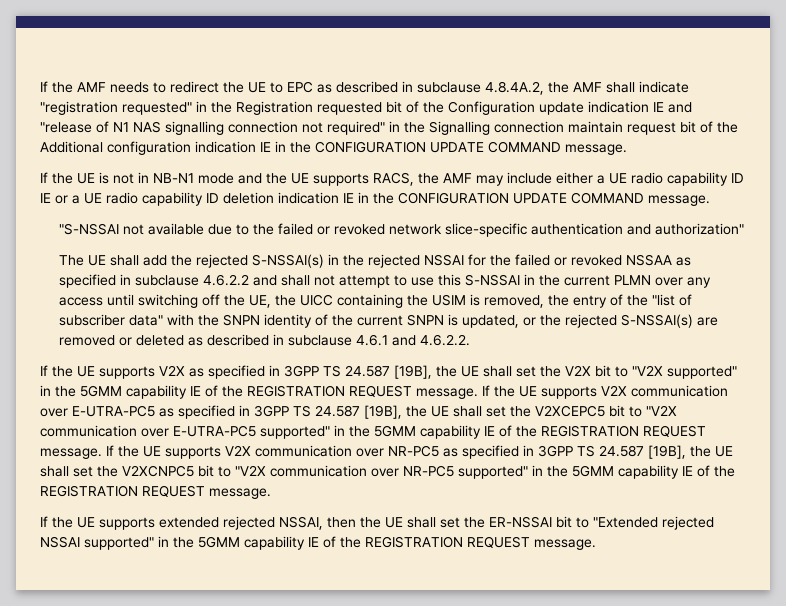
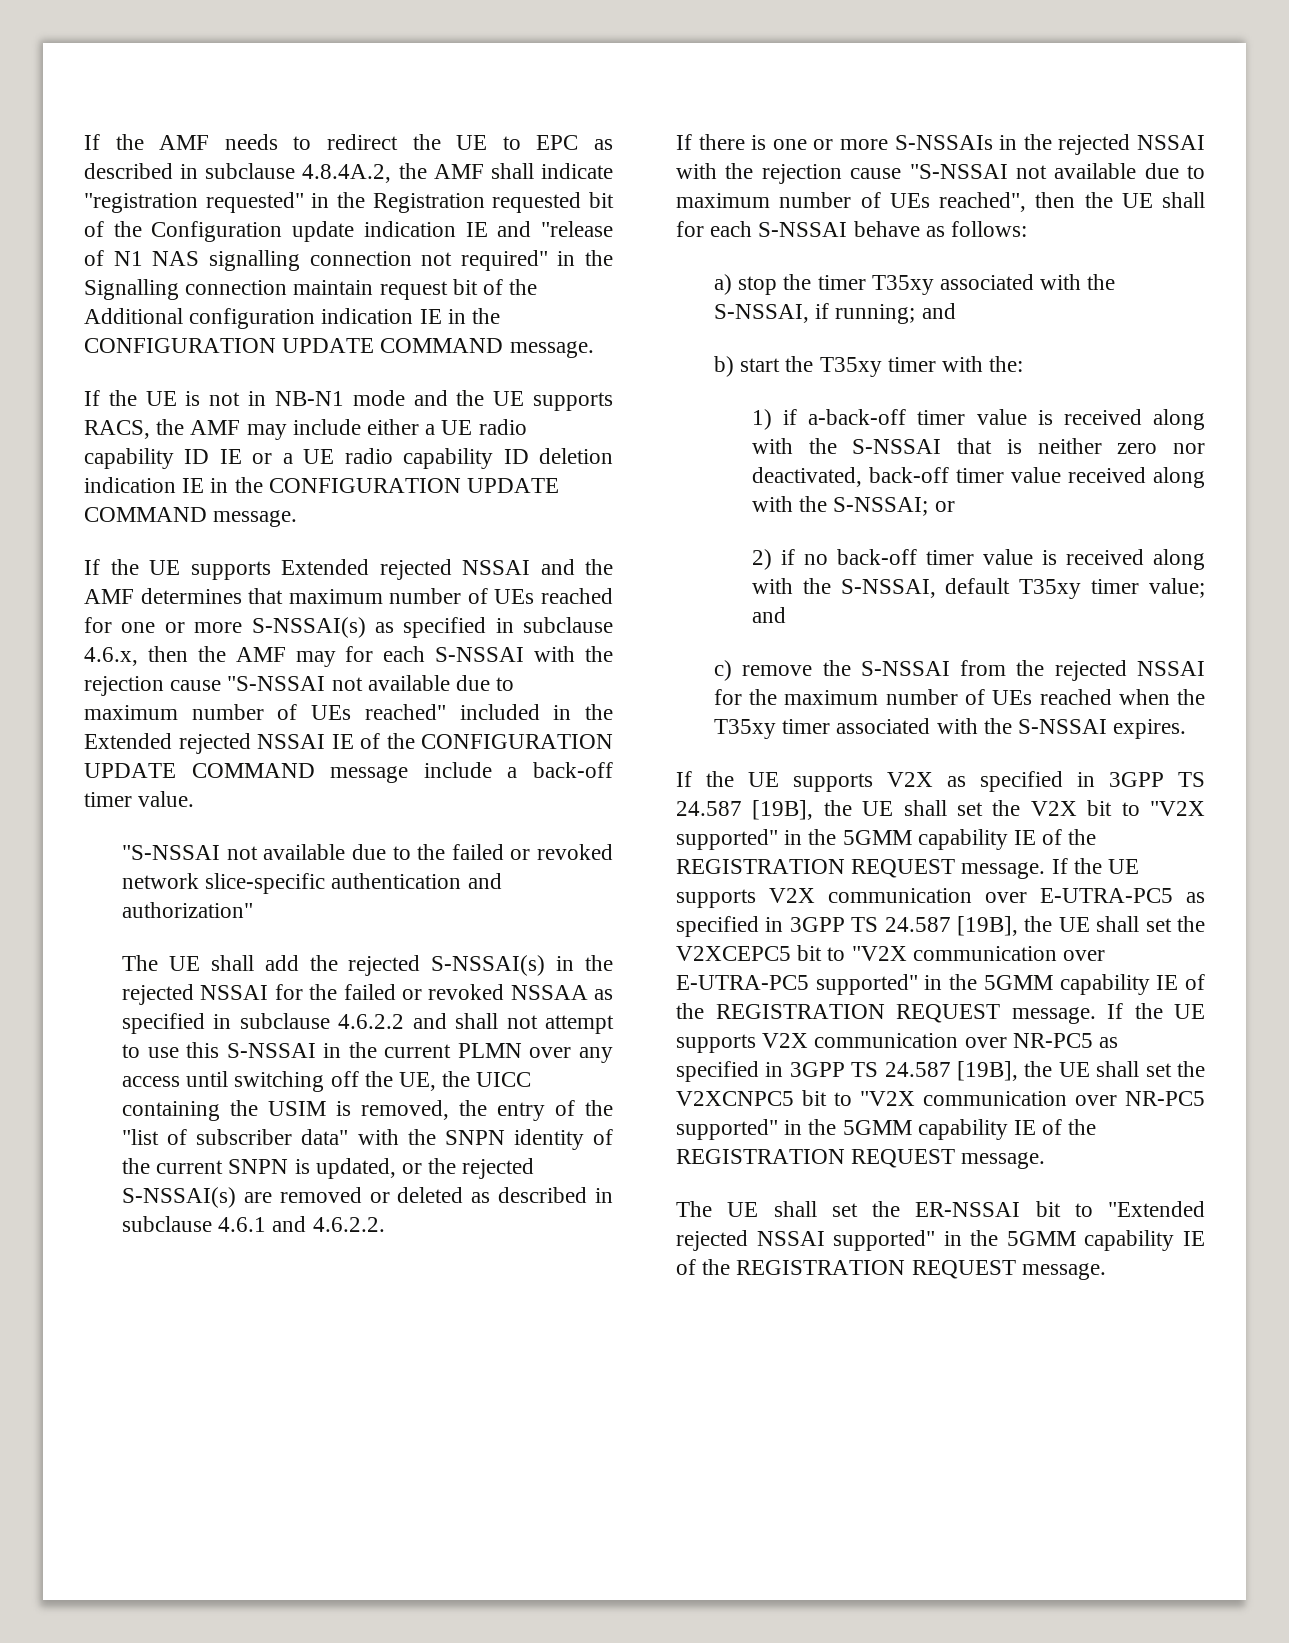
(710, 200) none -> [84,559,613,580] [84,588,613,604] [84,617,613,638] [84,646,614,667] [84,675,515,696] [84,704,613,720] [84,733,613,754] [84,762,613,783] [84,791,195,807] // If the UE supports Extended rejected NSSAI and the AMF determines that maximum number of UEs reached for one or more S-NSSAI(s) as specified in subclause 4.6.x, then the AMF may for each S-NSSAI with the rejection cause "S-NSSAI not available due to maximum number of UEs reached" included in the Extended rejected NSSAI IE of the CONFIGURATION UPDATE COMMAND message include a back-off timer value.
(471, 340) none -> [676,134,1205,155] [676,163,1205,184] [676,192,1205,212] [676,221,1028,237] [713,274,1116,295] [713,303,956,324] [713,356,1024,377] [751,409,1205,430] [751,438,1205,454] [751,467,1205,488] [751,496,955,516] [751,549,1205,570] [751,578,1205,599] [751,607,786,623] [713,660,1205,681] [713,689,1205,705] [713,718,1187,739] // If there is one or more S-NSSAIs in the rejected NSSAI with the rejection cause "S-NSSAI not available due to maximum number of UEs reached", then the UE shall for each S-NSSAI behave as follows: // a) stop the timer T35xy associated with the S-NSSAI, if running; and // b) start the T35xy timer with the: // 1) if a-back-off timer value is received along with the S-NSSAI that is neither zero nor deactivated, back-off timer value received along with the S-NSSAI; or // 2) if no back-off timer value is received along with the S-NSSAI, default T35xy timer value; and // c) remove the S-NSSAI from the rejected NSSAI for the maximum number of UEs reached when the T35xy timer associated with the S-NSSAI expires.
[40,516,381,530] If the UE supports extended rejected NSSAI, then the -> [676,1201,712,1217] The

